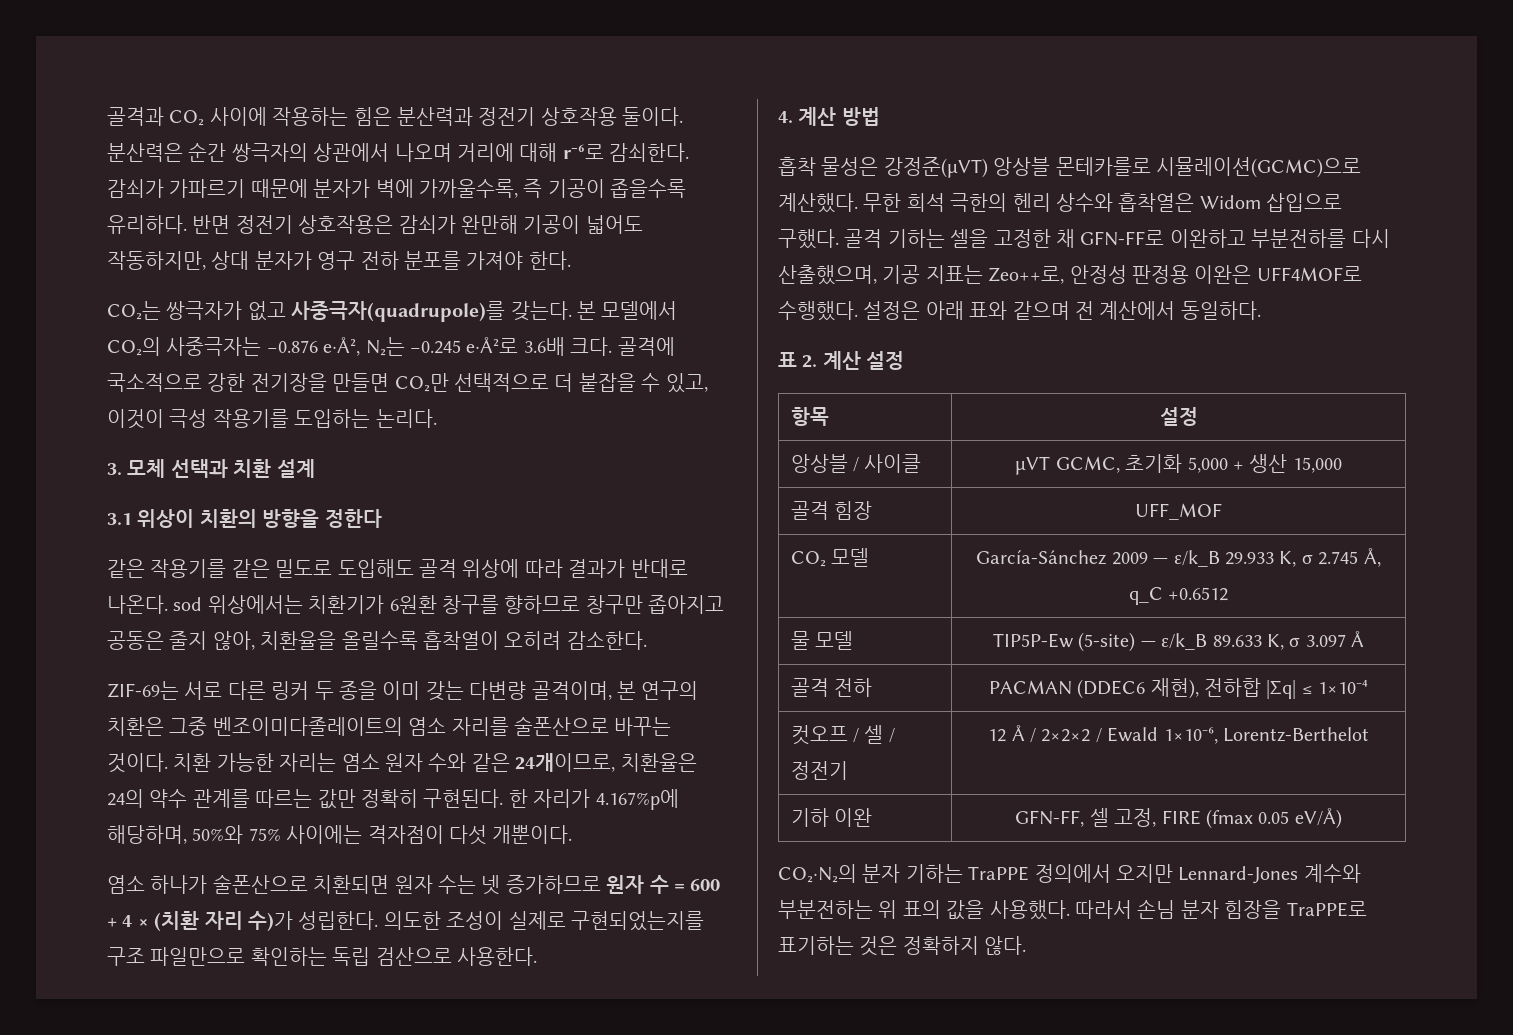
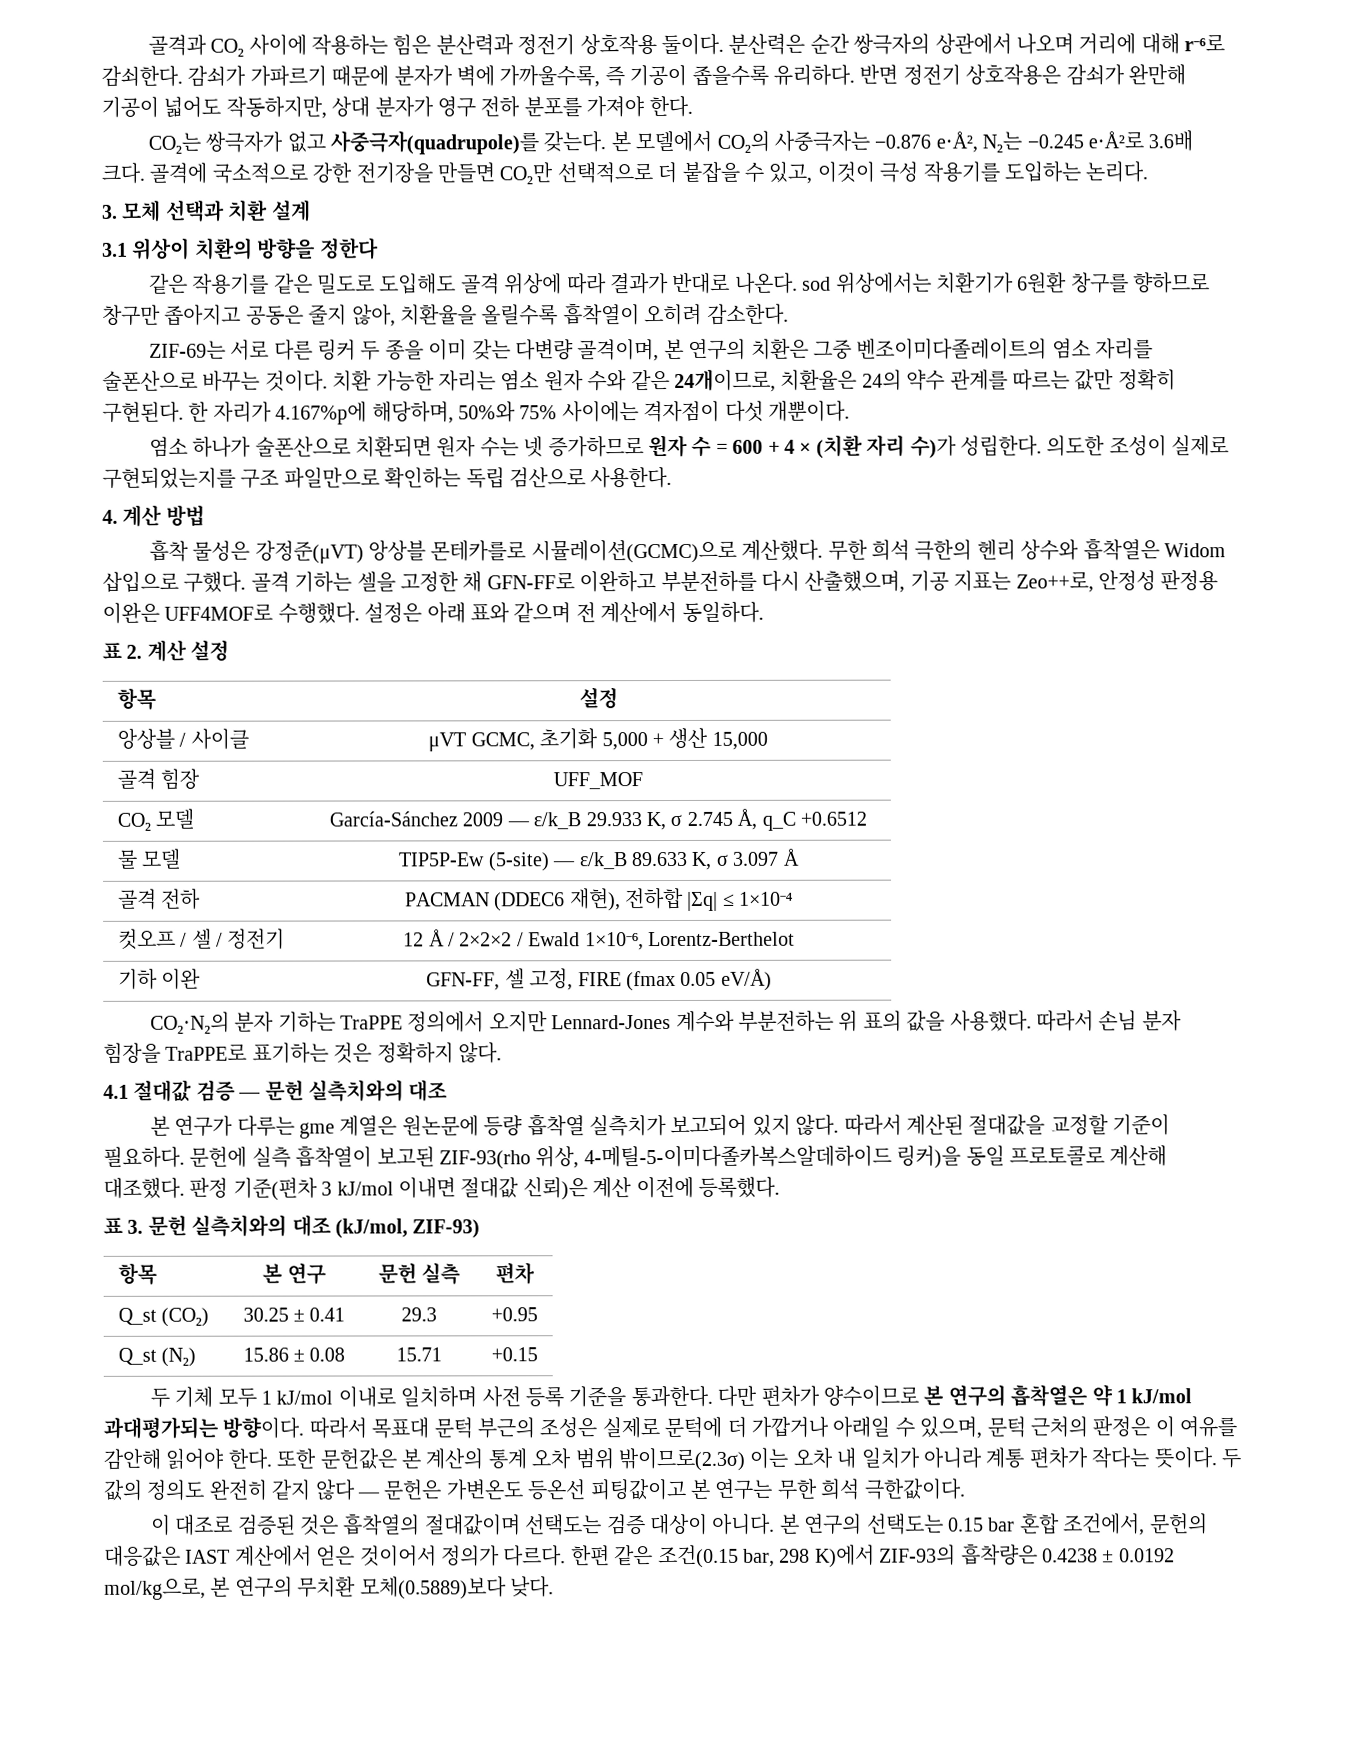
(1027, 945) none -> [103,1079,448,1102] [149,1114,1171,1139] [103,1145,1168,1170] [103,1176,780,1201] [103,1214,481,1239] [117,1262,157,1285] [262,1262,326,1285] [377,1262,461,1285] [494,1262,535,1285] [117,1307,210,1327] [242,1307,346,1322] [400,1307,437,1322] [490,1307,538,1322] [117,1347,197,1367] [242,1347,346,1362] [395,1347,442,1362] [490,1347,538,1362] [149,1384,1193,1408] [103,1416,1238,1439] [103,1447,1241,1472] [103,1478,965,1501] [150,1513,1208,1536] [104,1543,1175,1569] [104,1576,554,1600] // 4.1 절대값 검증 — 문헌 실측치와의 대조 // 본 연구가 다루는 gme 계열은 원논문에 등량 흡착열 실측치가 보고되어 있지 않다. 따라서 계산된 절대값을 교정할 기준이 필요하다. 문헌에 실측 흡착열이 보고된 ZIF-93(rho 위상, 4-메틸-5-이미다졸카복스알데하이드 링커)을 동일 프로토콜로 계산해 대조했다. 판정 기준(편차 3 kJ/mol 이내면 절대값 신뢰)은 계산 이전에 등록했다. // 표 3. 문헌 실측치와의 대조 (kJ/mol, ZIF-93) // 항목 | 본 연구 | 문헌 실측 | 편차 // Q_st (CO₂) | 30.25 ± 0.41 | 29.3 | +0.95 // Q_st (N₂) | 15.86 ± 0.08 | 15.71 | +0.15 // 두 기체 모두 1 kJ/mol 이내로 일치하며 사전 등록 기준을 통과한다. 다만 편차가 양수이므로 본 연구의 흡착열은 약 1 kJ/mol 과대평가되는 방향이다. 따라서 목표대 문턱 부근의 조성은 실제로 문턱에 더 가깝거나 아래일 수 있으며, 문턱 근처의 판정은 이 여유를 감안해 읽어야 한다. 또한 문헌값은 본 계산의 통계 오차 범위 밖이므로(2.3σ) 이는 오차 내 일치가 아니라 계통 편차가 작다는 뜻이다. 두 값의 정의도 완전히 같지 않다 — 문헌은 가변온도 등온선 피팅값이고 본 연구는 무한 희석 극한값이다. // 이 대조로 검증된 것은 흡착열의 절대값이며 선택도는 검증 대상이 아니다. 본 연구의 선택도는 0.15 bar 혼합 조건에서, 문헌의 대응값은 IAST 계산에서 얻은 것이어서 정의가 다르다. 한편 같은 조건(0.15 bar, 298 K)에서 ZIF-93의 흡착량은 0.4238 ± 0.0192 mol/kg으로, 본 연구의 무치환 모체(0.5889)보다 낮다.

